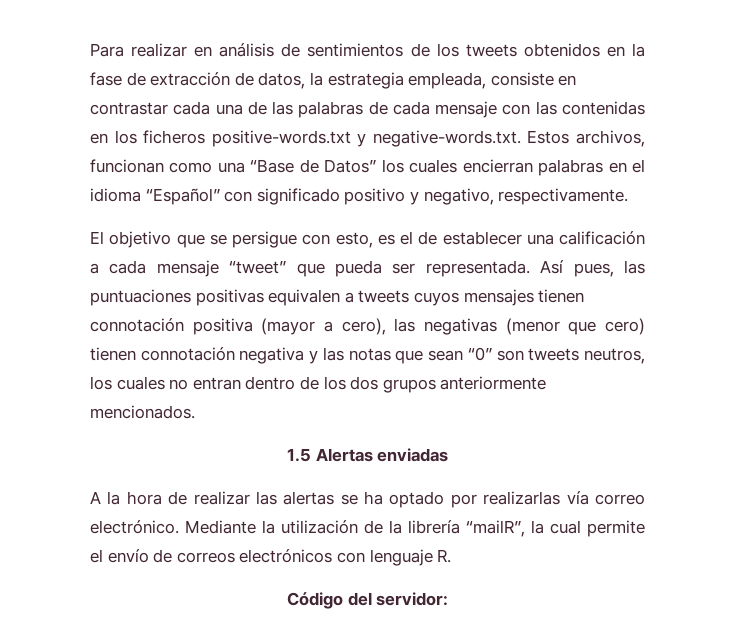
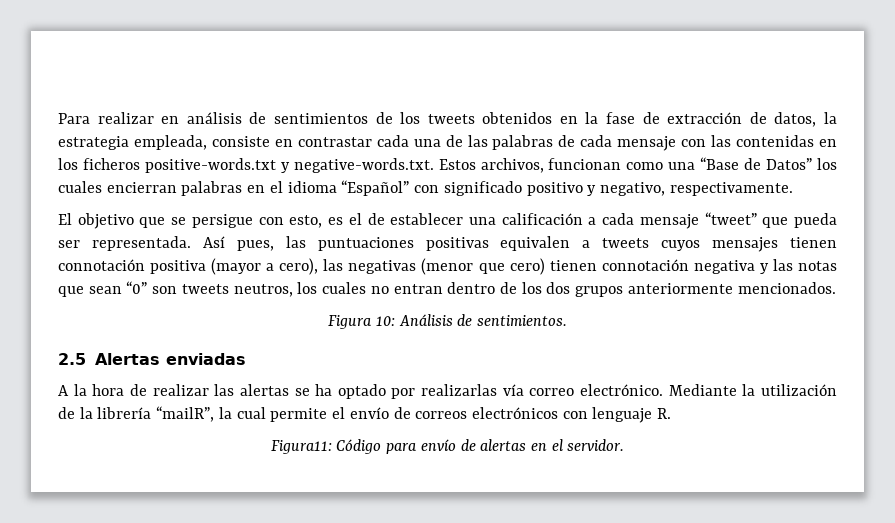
[286,448,311,462] 1.5 -> [328,314,567,329] [58,353,86,365] Figura 10: Análisis de sentimientos. // 2.5
[286,592,449,609] Código del servidor: -> [270,439,625,454] Figura11: Código para envío de alertas en el servidor.

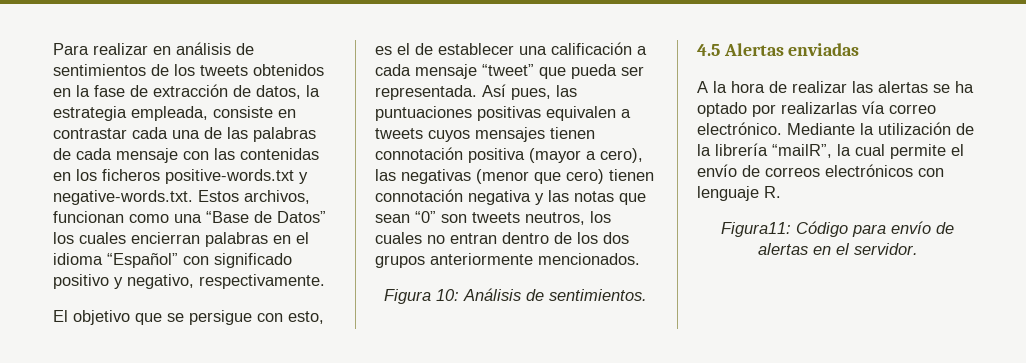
[58,353,86,365] 2.5 -> [697,44,720,56] 4.5

